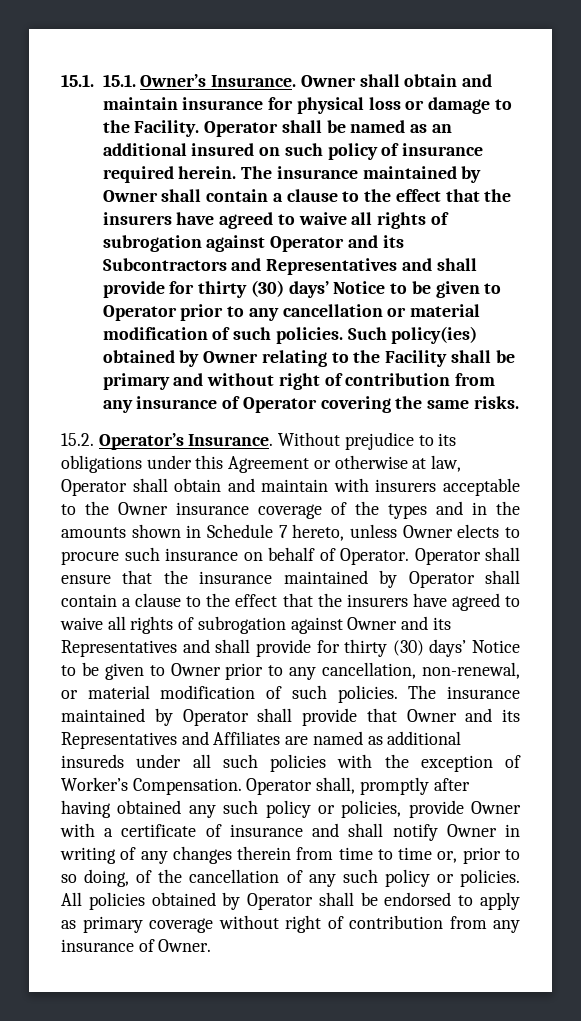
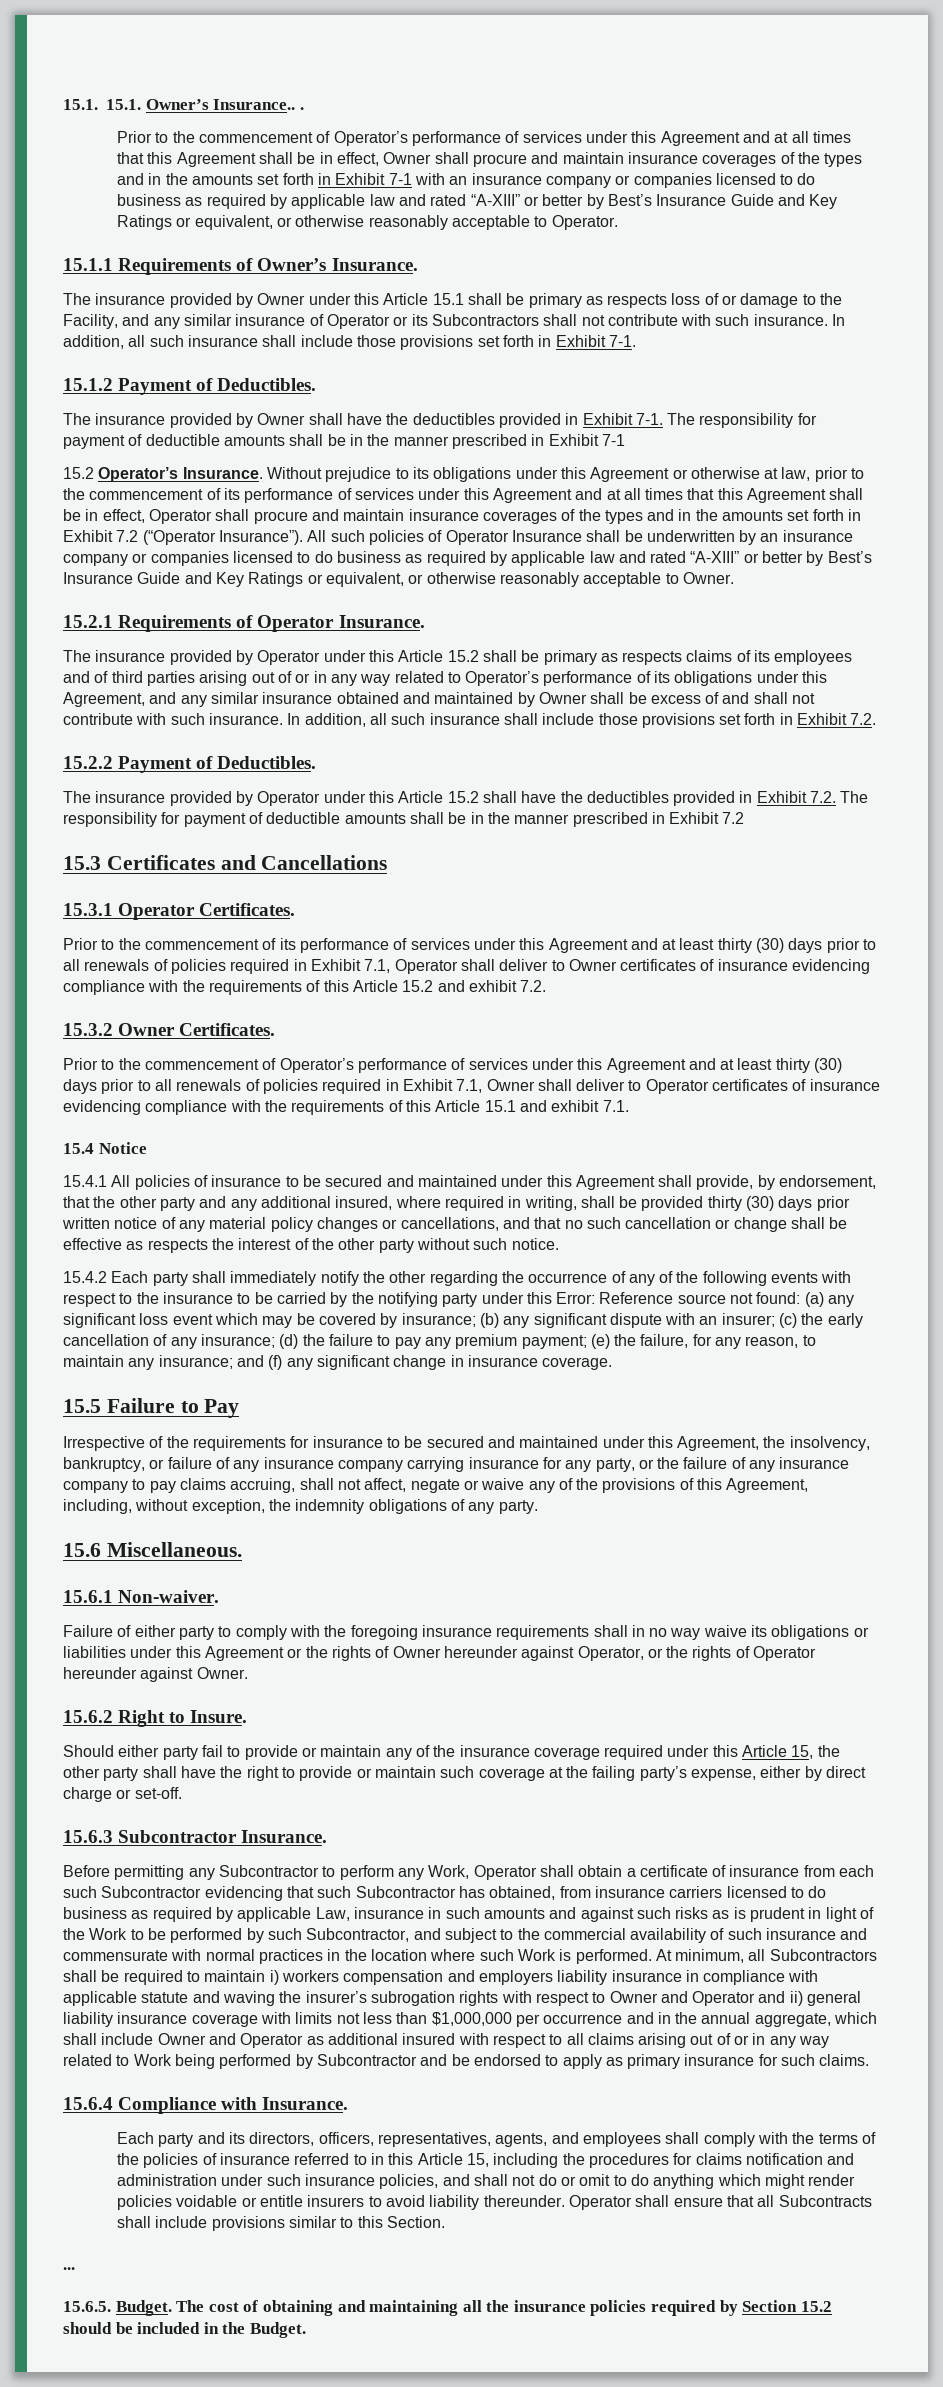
[211,74,493,87] [102,97,512,114] [102,120,452,137] [102,143,484,160] [102,166,482,183] [102,189,512,202] [102,212,449,229] [102,235,404,252] [102,258,477,275] [102,280,502,298] [102,304,481,321] [102,326,478,344] [102,350,515,367] [102,373,496,390] [102,396,519,413] [61,433,94,446] Insurance. Owner shall obtain and maintain insurance for physical loss or damage to the Facility. Operator shall be named as an additional insured on such policy of insurance required herein. The insurance maintained by Owner shall contain a clause to the effect that the insurers have agreed to waive all rights of subrogation against Operator and its Subcontractors and Representatives and shall provide for thirty (30) days’ Notice to be given to Operator prior to any cancellation or material modification of such policies. Such policy(ies) obtained by Owner relating to the Facility shall be primary and without right of contribution from any insurance of Operator covering the same risks. // 15.2. -> [213,99,304,110] [117,131,851,146] [117,152,863,167] [117,173,816,188] [117,194,838,209] [117,215,618,230] [63,258,418,275] [63,293,843,308] [63,314,846,329] [63,335,636,350] [63,378,317,395] [63,413,817,428] [63,434,625,449] [63,467,94,479] Insurance.. . // Prior to the commencement of Operator’s performance of services under this Agreement and at all times that this Agreement shall be in effect, Owner shall procure and maintain insurance coverages of the types and in the amounts set forth in Exhibit 7-1 with an insurance company or companies licensed to do business as required by applicable law and rated “A-XIII” or better by Best’s Insurance Guide and Key Ratings or equivalent, or otherwise reasonably acceptable to Operator. // 15.1.1 Requirements of Owner’s Insurance. // The insurance provided by Owner under this Article 15.1 shall be primary as respects loss of or damage to the Facility, and any similar insurance of Operator or its Subcontractors shall not contribute with such insurance. In addition, all such insurance shall include those provisions set forth in Exhibit 7-1. // 15.1.2 Payment of Deductibles. // The insurance provided by Owner shall have the deductibles provided in Exhibit 7-1. The responsibility for payment of deductible amounts shall be in the manner prescribed in Exhibit 7-1 // 15.2
[61,478,520,496] [61,501,520,519] [61,524,520,541] [61,547,520,565] [61,570,520,588] [61,593,520,611] [60,616,451,634] [61,639,520,657] [61,662,520,680] [61,685,520,703] [61,708,520,726] [61,731,462,749] [61,754,521,772] [61,777,470,795] [61,800,521,818] [60,823,520,841] [60,846,520,864] [61,869,520,887] [61,892,354,910] Operator shall obtain and maintain with insurers acceptable to the Owner insurance coverage of the types and in the amounts shown in Schedule 7 hereto, unless Owner elects to procure such insurance on behalf of Operator. Operator shall ensure that the insurance maintained by Operator shall contain a clause to the effect that the insurers have agreed to waive all rights of subrogation against Owner and its Representatives and shall provide for thirty (30) days’ Notice to be given to Owner prior to any cancellation, non-renewal, or material modification of such policies. The insurance maintained by Operator shall provide that Owner and its Representatives and Affiliates are named as additional insureds under all such policies with the exception of Worker’s Compensation. Operator shall, promptly after having obtained any such policy or policies, provide Owner with a certificate of insurance and shall notify Owner in writing of any changes therein from time to time or, prior to so doing, of the cancellation of any such policy or policies. All policies obtained by Operator shall -> [814,467,865,482] [63,488,864,503] [63,509,862,524] [63,530,853,545] [63,551,872,566] [63,572,734,587] [63,615,425,632] [63,650,853,665] [63,671,828,686] [63,692,816,707] [63,713,877,728] [63,756,317,773] [63,791,869,806] [63,812,745,827] [63,855,388,870] [63,903,296,920] [63,938,877,953] [63,959,871,974] [63,980,547,995] [63,1023,276,1036] [63,1058,843,1073] [63,1079,880,1094] [63,1100,629,1115] [63,1142,147,1154] [63,1175,877,1190] [63,1196,850,1211] [62,1217,848,1232] [63,1238,559,1253] [63,1271,852,1286] [63,1292,855,1307] [63,1313,863,1328] [63,1334,816,1349] [63,1355,613,1370] [63,1398,240,1418] [63,1436,870,1451] [63,1457,850,1472] [63,1478,809,1493] [63,1499,538,1514] [63,1542,242,1557] [63,1590,220,1603] [63,1625,869,1640] [63,1646,817,1661] [63,1667,248,1682] [63,1710,248,1727] [63,1745,840,1760] [63,1766,867,1781] [63,1787,182,1802] [63,1830,328,1843] [63,1865,875,1880] [63,1886,827,1901] [63,1907,875,1922] [63,1928,868,1943] [63,1949,877,1964] [63,1970,819,1985] [63,1991,862,2006] [63,2012,878,2027] [63,2033,830,2048] [63,2054,448,2069] prior to the commencement of its performance of services under this Agreement and at all times that this Agreement shall be in effect, Operator shall procure and maintain insurance coverages of the types and in the amounts set forth in Exhibit 7.2 (“Operator Insurance”). All such policies of Operator Insurance shall be underwritten by an insurance company or companies licensed to do business as required by applicable law and rated “A-XIII” or better by Best’s Insurance Guide and Key Ratings or equivalent, or otherwise reasonably acceptable to Owner. // 15.2.1 Requirements of Operator Insurance. // The insurance provided by Operator under this Article 15.2 shall be primary as respects claims of its employees and of third parties arising out of or in any way related to Operator’s performance of its obligations under this Agreement, and any similar insurance obtained and maintained by Owner shall be excess of and shall not contribute with such insurance. In addition, all such insurance shall include those provisions set forth in Exhibit 7.2. // 15.2.2 Payment of Deductibles. // The insurance provided by Operator under this Article 15.2 shall have the deductibles provided in Exhibit 7.2. The responsibility for payment of deductible amounts shall be in the manner prescribed in Exhibit 7.2 // 15.3 Certificates and Cancellations // 15.3.1 Operator Certificates. // Prior to the commencement of its performance of services under this Agreement and at least thirty (30) days prior to all renewals of policies required in Exhibit 7.1, Operator shall deliver to Owner certificates of insurance evidencing compliance with the requirements of this Article 15.2 and exhibit 7.2. // 15.3.2 Owner Certificates. // Prior to the commencement of Operator’s performance of services under this Agreement and at least thirty (30) days prior to all renewals of policies required in Exhibit 7.1, Owner shall deliver to Operator certificates of insurance evidencing compliance with the requirements of this Article 15.1 and exhibit 7.1. // 15.4 Notice // 15.4.1 All policies of insurance to be secured and maintained under this Agreement shall provide, by endorsement, that the other party and any additional insured, where required in writing, shall be provided thirty (30) days prior written notice of any material policy changes or cancellations, and that no such cancellation or change shall be effective as respects the interest of the other party without such notice. // 15.4.2 Each party shall immediately notify the other regarding the occurrence of any of the following events with respect to the insurance to be carried by the notifying party under this Error: Reference source not found: (a) any significant loss event which may be covered by insurance; (b) any significant dispute with an insurer; (c) the early cancellation of any insurance; (d) the failure to pay any premium payment; (e) the failure, for any reason, to maintain any insurance; and (f) any significant change in insurance coverage. // 15.5 Failure to Pay // Irrespective of the requirements for insurance to be secured and maintained under this Agreement, the insolvency, bankruptcy, or failure of any insurance company carrying insurance for any party, or the failure of any insurance company to pay claims accruing, shall not affect, negate or waive any of the provisions of this Agreement, including, without exception, the indemnity obligations of any party. // 15.6 Miscellaneous. // 15.6.1 Non-waiver. // Failure of either party to comply with the foregoing insurance requirements shall in no way waive its obligations or liabilities under this Agreement or the rights of Owner hereunder against Operator, or the rights of Operator hereunder against Owner. // 15.6.2 Right to Insure. // Should either party fail to provide or maintain any of the insurance coverage required under this Article 15, the other party shall have the right to provide or maintain such coverage at the failing party’s expense, either by direct charge or set-off. // 15.6.3 Subcontractor Insurance. // Before permitting any Subcontractor to perform any Work, Operator shall obtain a certificate of insurance from each such Subcontractor evidencing that such Subcontractor has obtained, from insurance carriers licensed to do business as required by applicable Law, insurance in such amounts and against such risks as is prudent in light of the Work to be performed by such Subcontractor, and subject to the commercial availability of such insurance and commensurate with normal practices in the location where such Work is performed. At minimum, all Subcontractors shall be required to maintain i) workers compensation and employers liability insurance in compliance with applicable statute and waving the insurer’s subrogation rights with respect to Owner and Operator and ii) general liability insurance coverage with limits not less than $1,000,000 per occurrence and in the annual aggregate, which shall include Owner and Operator as additional insured with respect to all claims arising out of or in any way related to Work being performed by Subcontractor and
[149,915,520,933] [61,939,212,952] coverage without right of contribution from any insurance of Owner. -> [684,2054,870,2066] [63,2097,349,2114] [117,2132,876,2147] [117,2153,855,2168] [117,2174,856,2189] [117,2195,872,2210] [117,2216,445,2231] [63,2267,75,2270] [63,2300,832,2316] [63,2322,306,2338] insurance for such claims. // 15.6.4 Compliance with Insurance. // Each party and its directors, officers, representatives, agents, and employees shall comply with the terms of the policies of insurance referred to in this Article 15, including the procedures for claims notification and administration under such insurance policies, and shall not do or omit to do anything which might render policies voidable or entitle insurers to avoid liability thereunder. Operator shall ensure that all Subcontracts shall include provisions similar to this Section. // ... // 15.6.5. Budget. The cost of obtaining and maintaining all the insurance policies required by Section 15.2 should be included in the Budget.

